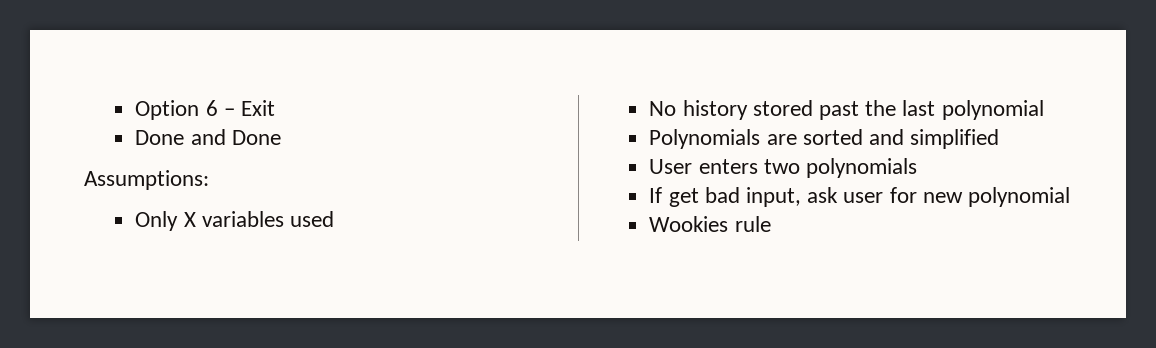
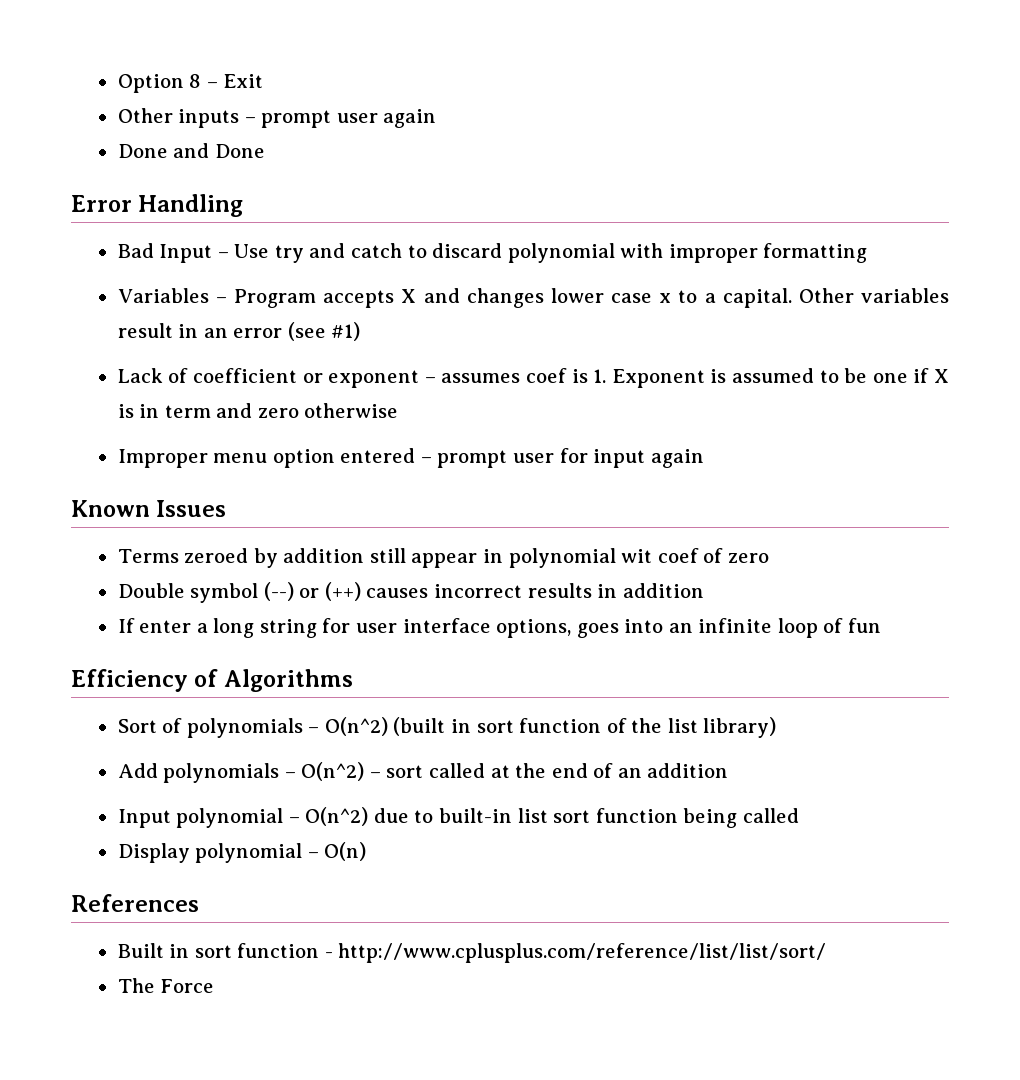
[205,100,218,116] 6 -> [189,74,202,88] 8
[135,129,281,145] [84,170,209,190] [135,211,334,231] [649,100,1044,120] [649,129,1000,149] [649,158,917,178] [649,187,1070,207] [649,216,771,232] Done and Done // Assumptions: // Only X variables used // No history stored past the last polynomial // Polynomials are sorted and simplified // User enters two polynomials // If get bad input, ask user for new polynomial // Wookies rule -> [117,108,437,128] [117,143,265,158] [71,194,244,217] [117,243,868,263] [117,288,949,308] [117,322,361,341] [117,368,950,388] [117,403,399,418] [117,448,704,468] [71,500,227,517] [117,548,769,568] [117,582,704,603] [117,618,881,638] [71,669,353,692] [117,717,777,738] [117,762,729,783] [117,807,799,828] [117,842,367,863] [71,894,199,912] [117,943,827,963] [117,978,215,993] Other inputs – prompt user again // Done and Done // Error Handling // Bad Input – Use try and catch to discard polynomial with improper formatting // Variables – Program accepts X and changes lower case x to a capital. Other variables result in an error (see #1) // Lack of coefficient or exponent – assumes coef is 1. Exponent is assumed to be one if X is in term and zero otherwise // Improper menu option entered – prompt user for input again // Known Issues // Terms zeroed by addition still appear in polynomial wit coef of zero // Double symbol (--) or (++) causes incorrect results in addition // If enter a long string for user interface options, goes into an infinite loop of fun // Efficiency of Algorithms // Sort of polynomials – O(n^2) (built in sort function of the list library) // Add polynomials – O(n^2) – sort called at the end of an addition // Input polynomial – O(n^2) due to built-in list sort function being called // Display polynomial – O(n) // References // Built in sort function - http://www.cplusplus.com/reference/list/list/sort/ // The Force

